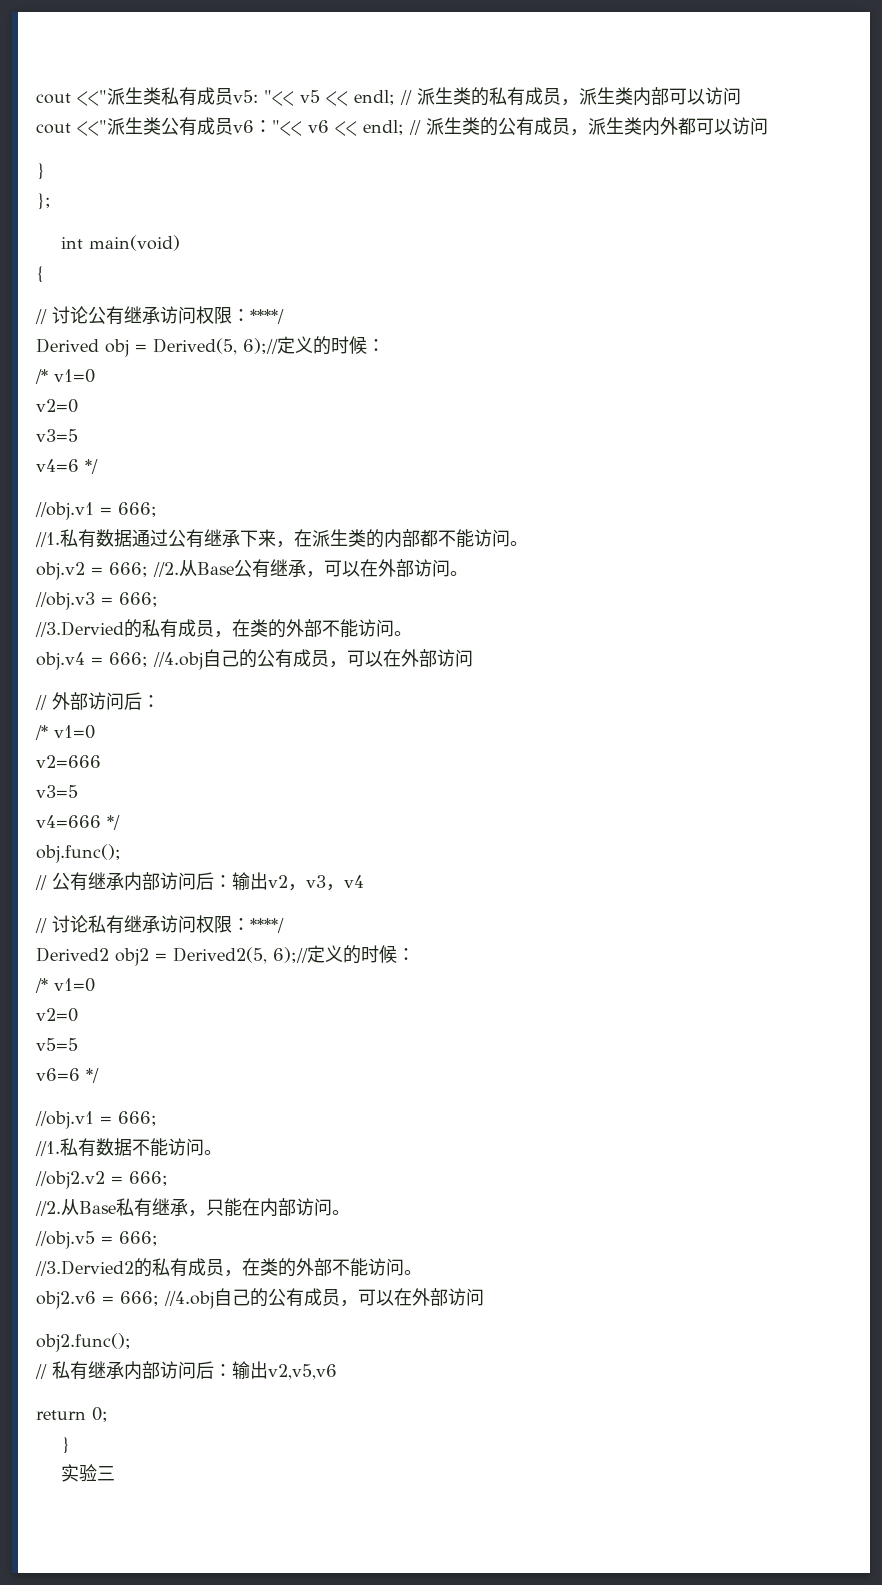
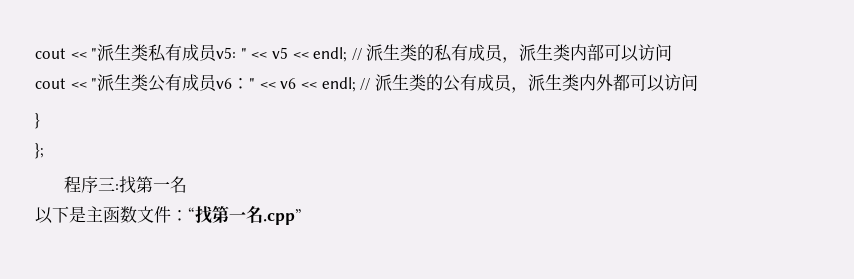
[36,90,107,106] cout <<" -> [35,48,98,59] cout << "
[264,90,294,106] "<< -> [240,48,268,59] " <<
[77,120,107,136] <<" -> [70,78,98,89] << "
[272,120,302,136] "<< -> [249,78,276,89] " <<
[60,235,180,251] [36,266,45,283] [35,306,284,325] [36,336,385,357] [35,369,95,384] [36,399,78,413] [36,429,78,442] [36,459,98,474] [35,502,157,520] [35,529,528,548] [36,559,468,580] [35,592,158,610] [35,619,412,638] [36,649,473,670] [35,692,160,710] [35,725,95,740] [36,755,101,768] [36,785,78,798] [36,815,120,830] [36,844,121,863] [35,872,364,891] [35,915,284,934] [36,945,415,966] [35,978,95,993] [36,1008,78,1022] [36,1038,78,1051] [36,1068,99,1083] [35,1111,157,1129] [35,1138,222,1157] [35,1171,168,1189] [35,1198,350,1217] [35,1231,158,1249] [35,1258,422,1277] [36,1288,484,1309] [36,1333,131,1352] [35,1361,337,1380] [36,1407,108,1422] [60,1437,70,1454] [60,1464,115,1482] int main(void) // { // // 讨论公有继承访问权限：****/ // Derived obj = Derived(5, 6);//定义的时候： // /* v1=0 // v2=0 // v3=5 // v4=6 */ // //obj.v1 = 666; // //1.私有数据通过公有继承下来，在派生类的内部都不能访问。 // obj.v2 = 666; //2.从Base公有继承，可以在外部访问。 // //obj.v3 = 666; // //3.Dervied的私有成员，在类的外部不能访问。 // obj.v4 = 666; //4.obj自己的公有成员，可以在外部访问 // // 外部访问后： // /* v1=0 // v2=666 // v3=5 // v4=666 */ // obj.func(); // // 公有继承内部访问后：输出v2，v3，v4 // // 讨论私有继承访问权限：****/ // Derived2 obj2 = Derived2(5, 6);//定义的时候： // /* v1=0 // v2=0 // v5=5 // v6=6 */ // //obj.v1 = 666; // //1.私有数据不能访问。 // //obj2.v2 = 666; // //2.从Base私有继承，只能在内部访问。 // //obj.v5 = 666; // //3.Dervied2的私有成员，在类的外部不能访问。 // obj2.v6 = 666; //4.obj自己的公有成员，可以在外部访问 // obj2.func(); // // 私有继承内部访问后：输出v2,v5,v6 // return 0; // } // 实验三 -> [63,176,187,194] [35,205,302,225] 程序三:找第一名 // 以下是主函数文件：“找第一名.cpp”

